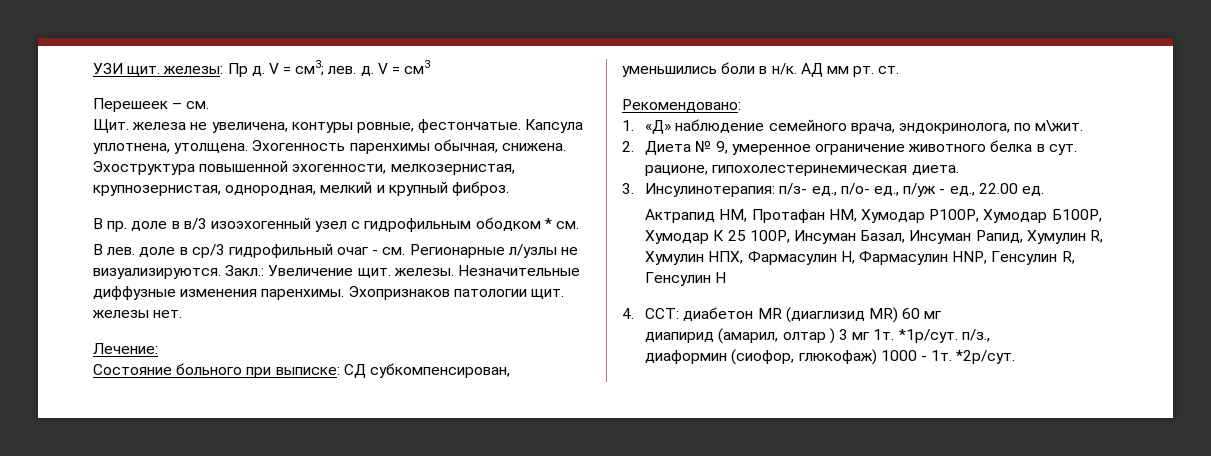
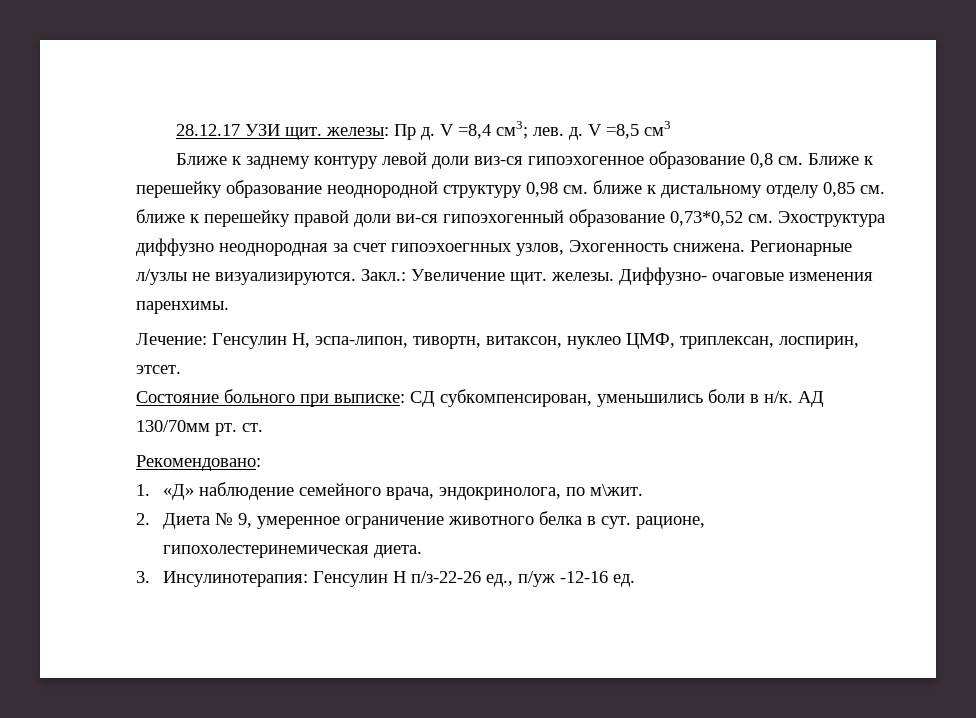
(93, 68) none -> [176,124,241,136] 28.12.17
[283,67,292,74] = -> [458,124,492,139] =8,4
[392,67,401,74] = -> [606,124,640,139] =8,5
[93,98,210,112] [93,119,584,133] [93,139,566,154] [93,160,515,175] [93,181,509,196] [93,217,580,232] [93,243,406,258] Перешеек – см. // Щит. железа не увеличена, контуры ровные, фестончатые. Капсула уплотнена, утолщена. Эхогенность паренхимы обычная, снижена. Эхоструктура повышенной эхогенности, мелкозернистая, крупнозернистая, однородная, мелкий и крупный фиброз. // В пр. доле в в/3 изоэхогенный узел с гидрофильным ободком * см. // В лев. доле в ср/3 гидрофильный очаг - см. -> [176,151,874,169] [136,180,885,198] [136,209,885,227] [136,238,745,256] Ближе к заднему контуру левой доли виз-ся гипоэхогенное образование 0,8 см. Ближе к перешейку образование неоднородной структуру 0,98 см. ближе к дистальному отделу 0,85 см. ближе к перешейку правой доли ви-ся гипоэхогенный образование 0,73*0,52 см. Эхоструктура диффузно неоднородная за счет гипоэхоегнных узлов, Эхогенность снижена.
[457,265,580,276] [93,286,176,300] Незначительные диффузные -> [619,267,784,285] Диффузно- очаговые
[348,286,564,300] [92,310,183,318] [93,343,158,354] Эхопризнаков патологии щит. железы нет. // Лечение: -> [136,333,859,349] [136,365,181,374] // Лечение: Генсулин Н, эспа-липон, тивортн, витаксон, нуклео ЦМФ, триплексан, лоспирин, этсет.
[826,66,849,74] мм -> [136,420,210,432] 130/70мм
[779,183,1044,197] [645,209,1102,223] [645,230,1103,244] [645,251,1075,265] [645,272,727,286] [622,307,942,323] [645,328,990,344] [645,349,1016,365] п/з- ед., п/о- ед., п/уж - ед., 22.00 ед. // Актрапид НМ, Протафан НМ, Хумодар Р100Р, Хумодар Б100Р, Хумодар К 25 100Р, Инсуман Базал, Инсуман Рапид, Хумулин R, Хумулин НПХ, Фармасулин Н, Фармасулин НNР, Генсулин R, Генсулин Н // 4. ССТ: диабетон МR (диаглизид МR) 60 мг // диапирид (амарил, олтар ) 3 мг 1т. *1р/сут. п/з., // диаформин (сиофор, глюкофаж) 1000 - 1т. *2р/сут. -> [312,571,635,587] Генсулин Н п/з-22-26 ед., п/уж -12-16 ед.

